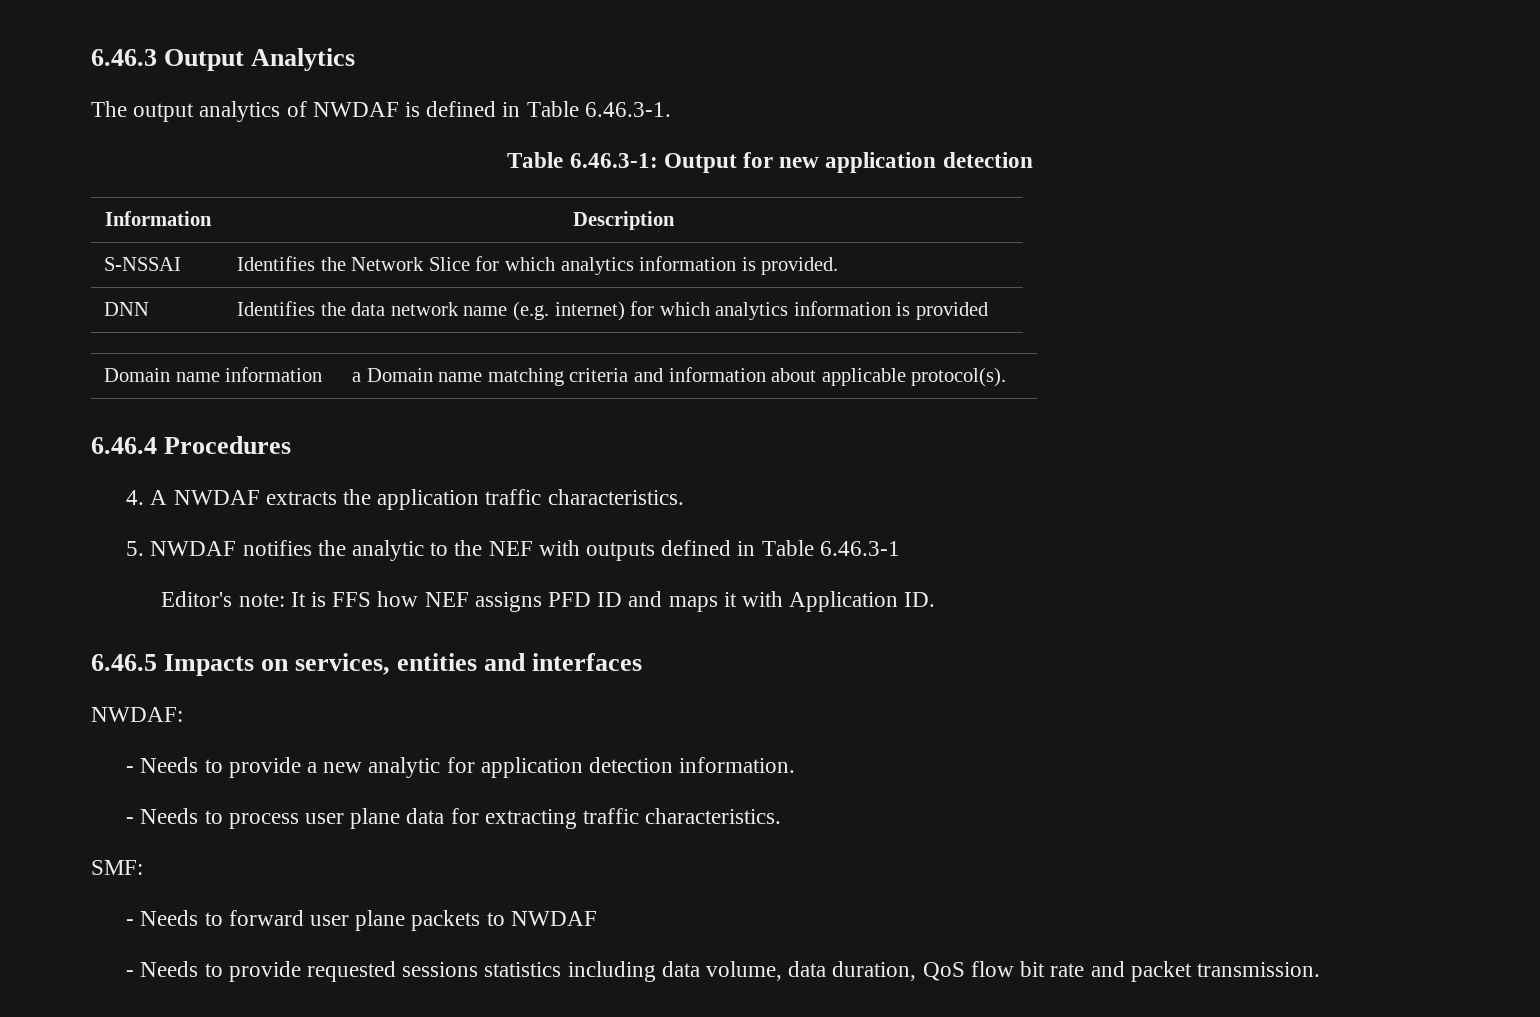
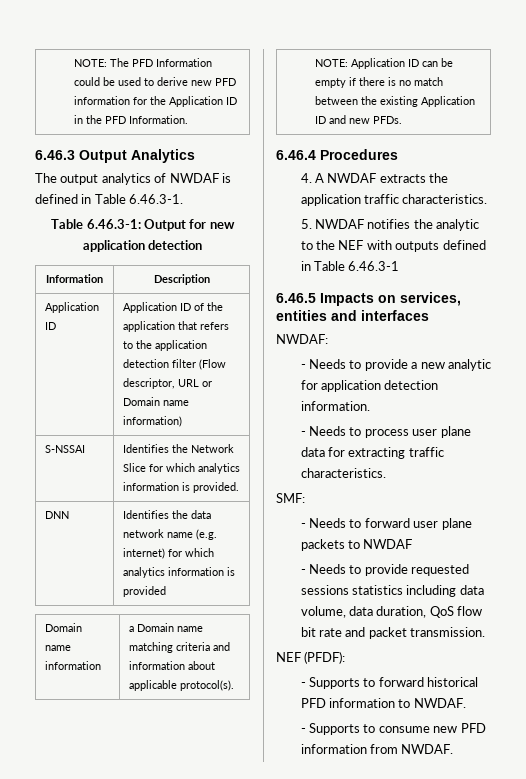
(91, 57) none -> [74,58,213,67] [74,77,237,86] [74,96,238,107] [74,115,189,124] NOTE: The PFD Information could be used to derive new PFD information for the Application ID in the PFD Information. //
(675, 220) none -> [44,302,99,313] [44,322,56,330] [122,302,223,313] [122,321,229,332] [122,340,207,351] [122,359,226,370] [122,378,212,389] [122,397,189,406] [122,416,182,427] // Application ID | Application ID of the application that refers to the application detection filter (Flow descriptor, URL or Domain name information)
(1007, 377) none -> [315,58,454,69] [315,77,444,88] [315,96,476,107] [315,115,403,124] // NOTE: Application ID can be empty if there is no match between the existing Application ID and new PFDs.
[161,591,936,612] // Editor's note: It is FFS how NEF assigns PFD ID and maps it with Application ID. -> (400, 266) none
(1320, 969) none -> [276,651,346,664] [300,677,479,689] [300,698,466,708] [300,723,486,735] [300,744,454,754] // NEF (PFDF): // - Supports to forward historical PFD information to NWDAF. // - Supports to consume new PFD information from NWDAF.

